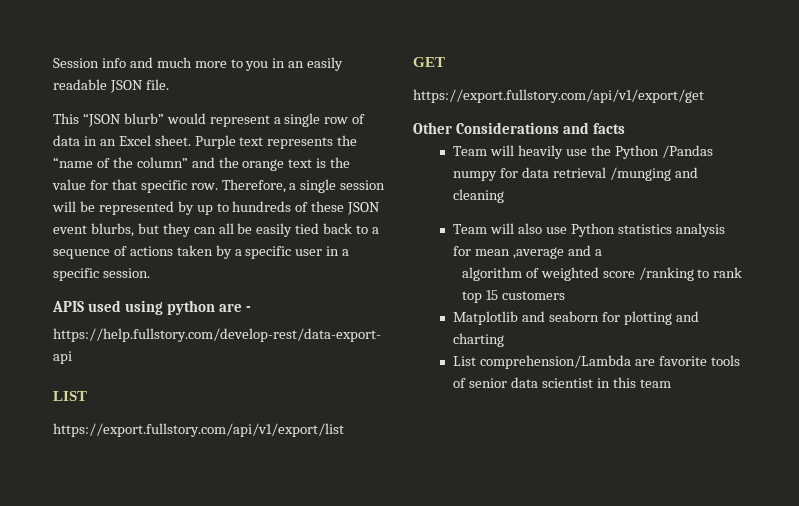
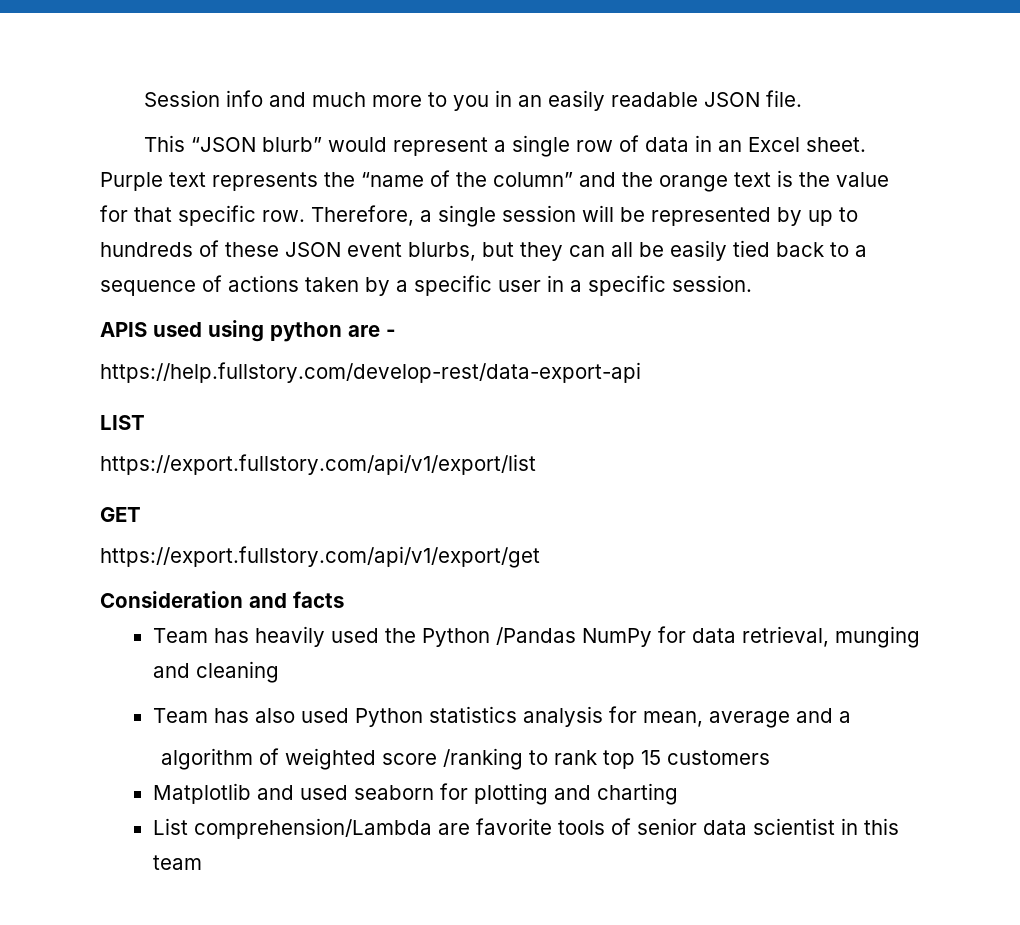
[413,122,559,134] Other Considerations -> [100,591,243,608] Consideration
[490,145,588,159] will heavily use -> [213,626,379,647] has heavily used
[453,171,498,181] numpy -> [581,628,652,647] NumPy
[553,167,672,181] retrieval /munging -> [741,626,920,648] retrieval, munging
[490,223,568,234] will also use -> [213,708,349,723] has also used
[475,247,565,259] mean ,average -> [642,711,790,728] mean, average
(546, 316) none -> [299,785,348,800] used

